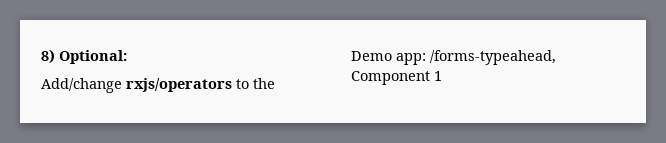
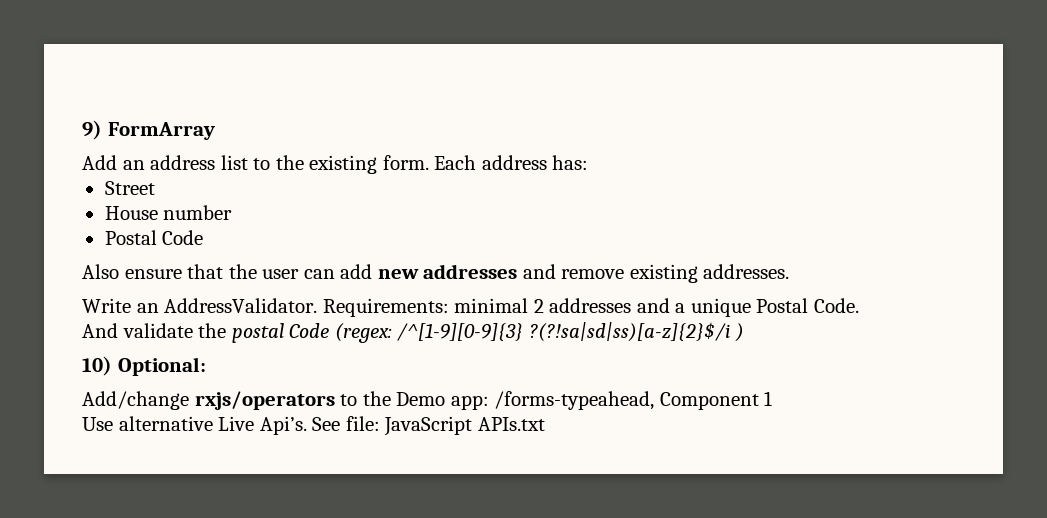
[41,49,55,64] 8) -> [82,120,215,140] [82,155,589,174] [104,181,155,195] [104,205,233,220] [104,230,204,245] [82,264,790,283] [82,298,859,317] [82,322,745,343] [82,356,112,376] 9) FormArray // Add an address list to the existing form. Each address has: // Street // House number // Postal Code // Also ensure that the user can add new addresses and remove existing addresses. // Write an AddressValidator. Requirements: minimal 2 addresses and a unique Postal Code. // And validate the postal Code (regex: /^[1-9][0-9]{3} ?(?!sa|sd|ss)[a-z]{2}$/i ) // 10)
(442, 76) none -> [82,416,545,436] // Use alternative Live Api’s. See file: JavaScript APIs.txt

